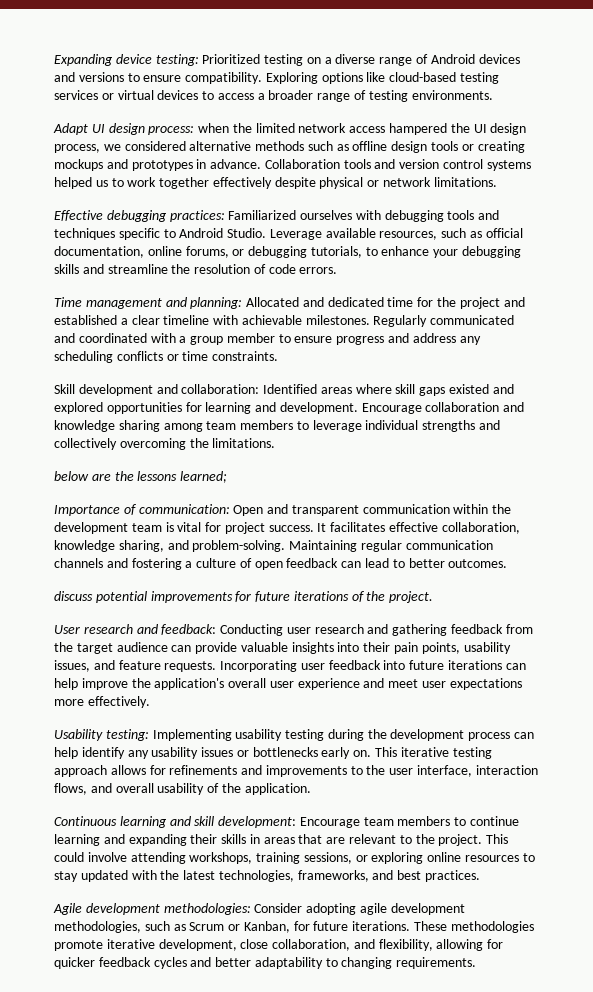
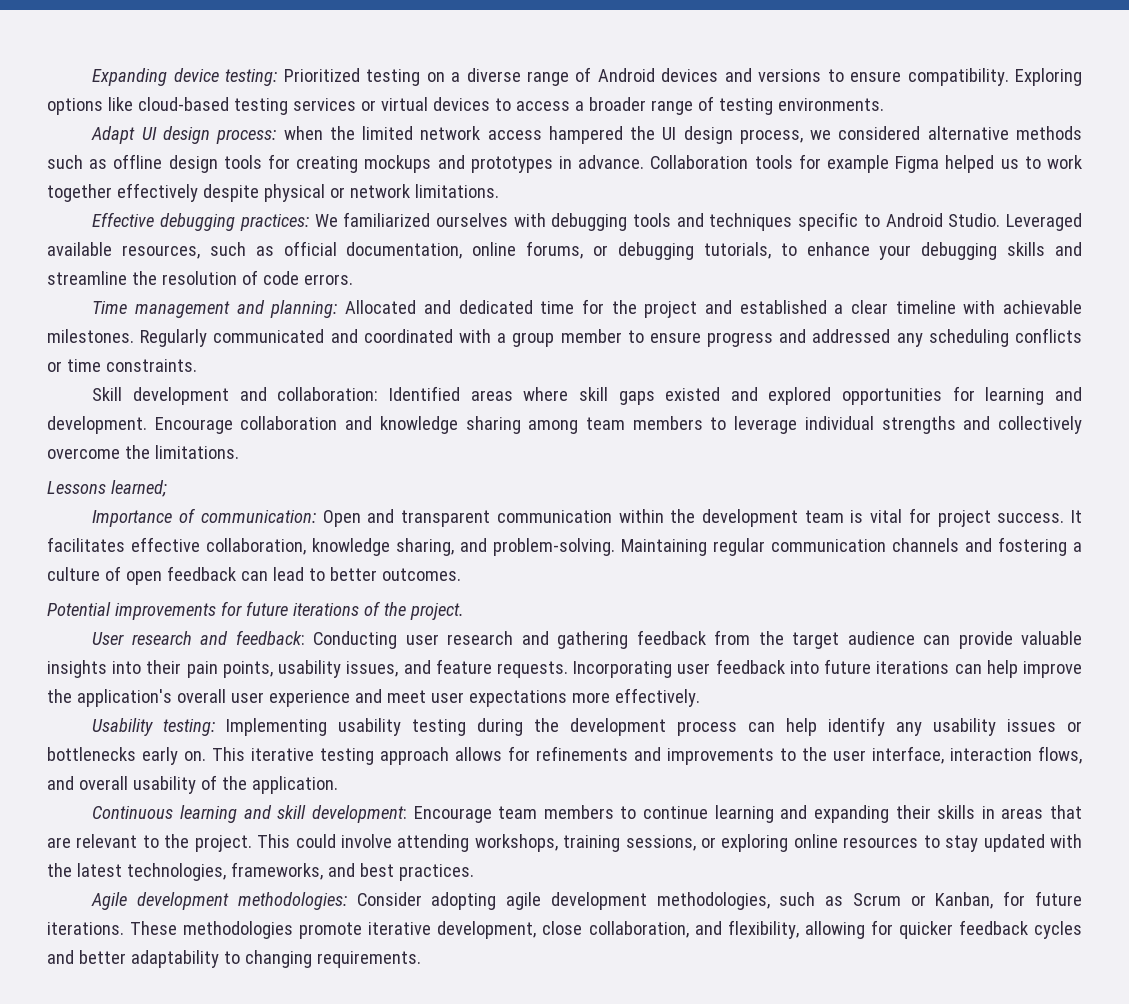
[461,144,474,151] or -> [268,154,290,169] for
[374,159,531,171] and version control systems -> [798,154,940,173] for example Figma
[228,210,297,220] Familiarized -> [314,212,431,227] We familiarized
[269,229,322,240] Leverage -> [1006,213,1082,231] Leveraged
[412,333,456,343] address -> [812,329,891,343] addressed
[119,438,186,450] overcoming -> [47,448,120,459] overcome
[54,471,178,481] below are the lessons -> [47,481,106,494] Lessons
[54,591,147,603] discuss potential -> [47,602,111,616] Potential

